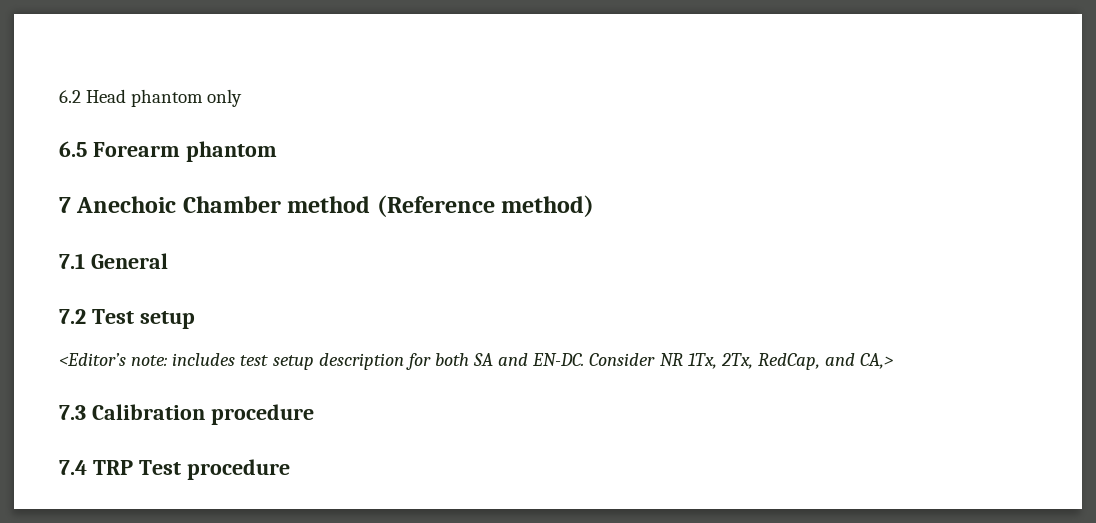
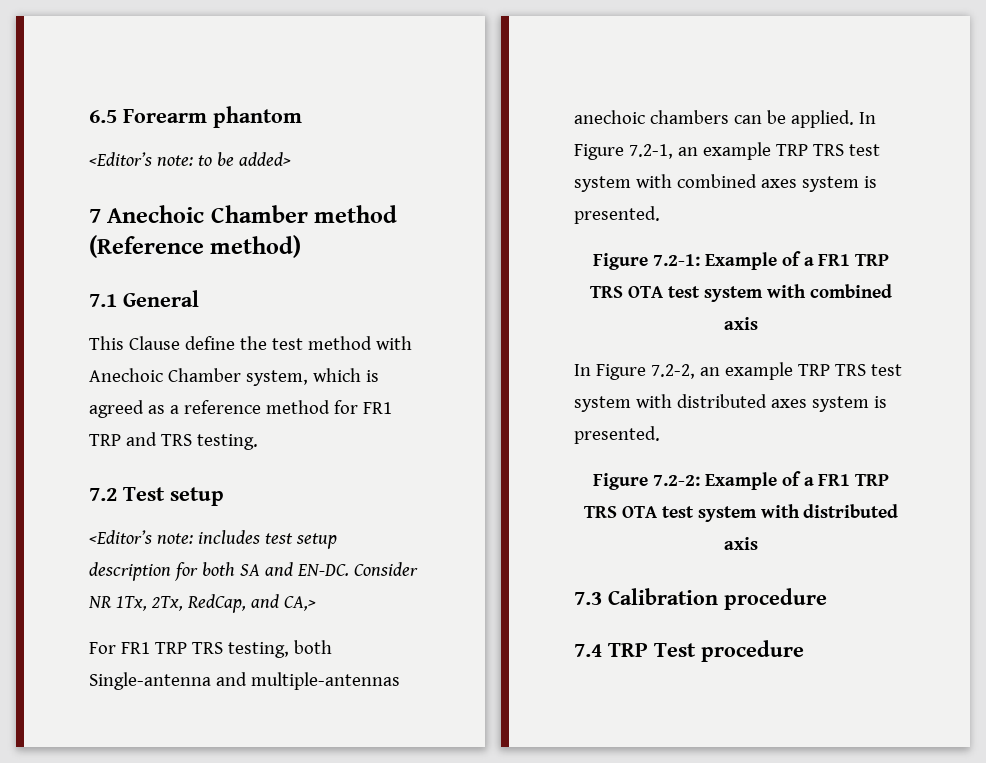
[59,89,243,107] 6.2 Head phantom only // -> (89, 116) none
(277, 151) none -> [89,152,291,166] // <Editor’s note: to be added>
(168, 261) none -> [89,336,412,350] [89,368,379,386] [89,400,392,418] [89,432,258,450] // This Clause define the test method with Anechoic Chamber system, which is agreed as a reference method for FR1 TRP and TRS testing.
(894, 361) none -> [89,640,332,658] [89,672,400,690] [574,110,876,128] [574,142,880,160] [574,174,877,192] [574,206,660,224] [592,251,890,270] [590,284,892,302] [724,317,758,330] [574,362,902,380] [574,394,887,412] [574,426,660,444] [592,471,890,490] [583,504,899,522] [724,537,758,550] // For FR1 TRP TRS testing, both Single-antenna and multiple-antennas anechoic chambers can be applied. In Figure 7.2-1, an example TRP TRS test system with combined axes system is presented. // Figure 7.2-1: Example of a FR1 TRP TRS OTA test system with combined axis // In Figure 7.2-2, an example TRP TRS test system with distributed axes system is presented. // Figure 7.2-2: Example of a FR1 TRP TRS OTA test system with distributed axis

